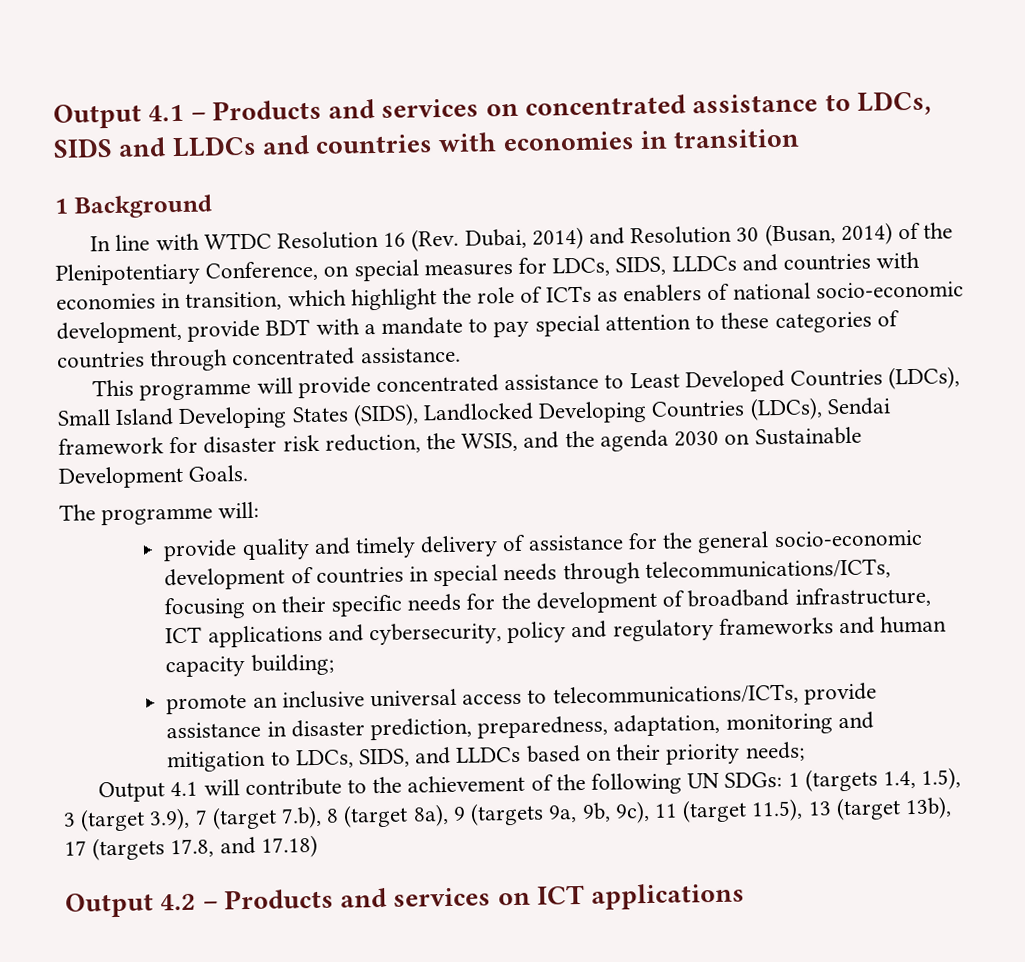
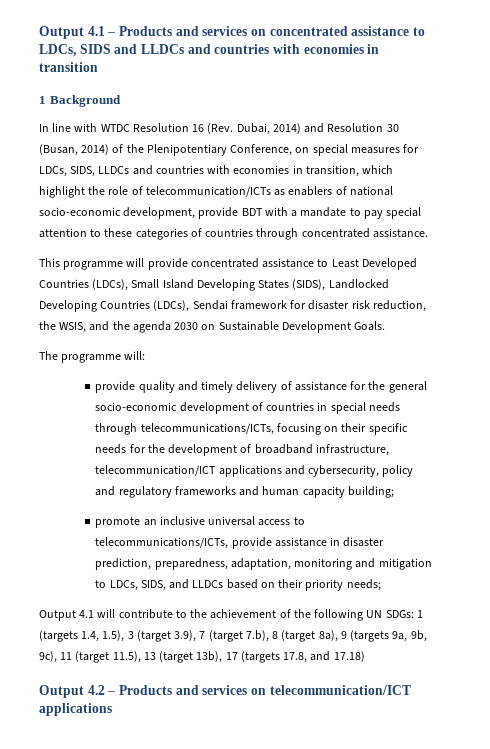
[545,285,592,303] ICTs -> [145,186,271,197] telecommunication/ICTs
[165,626,203,644] ICT -> [95,465,217,476] telecommunication/ICT
[537,884,586,905] ICT -> [269,685,411,695] telecommunication/ICT

